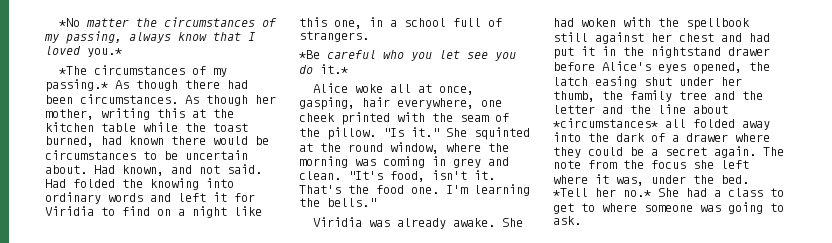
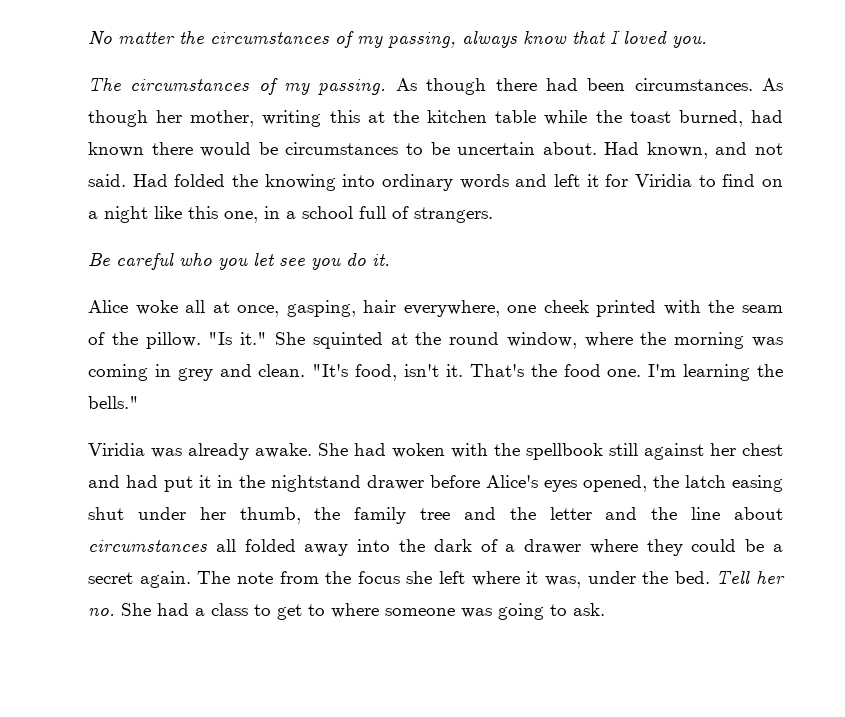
[59,18,81,27] *No -> [88,31,112,46] No
[87,48,122,57] [59,65,228,77] [45,79,108,92] you.* // *The circumstances of my passing.* -> [672,35,707,48] [88,77,387,95] you. // The circumstances of my passing.
[299,50,320,59] *Be -> [88,253,110,266] Be
[320,64,348,74] it.* -> [372,254,390,266] it.
[553,118,658,128] *circumstances* -> [88,540,207,552] circumstances
[553,188,651,197] *Tell her no.* -> [716,570,785,584] [88,608,115,616] Tell her no.

